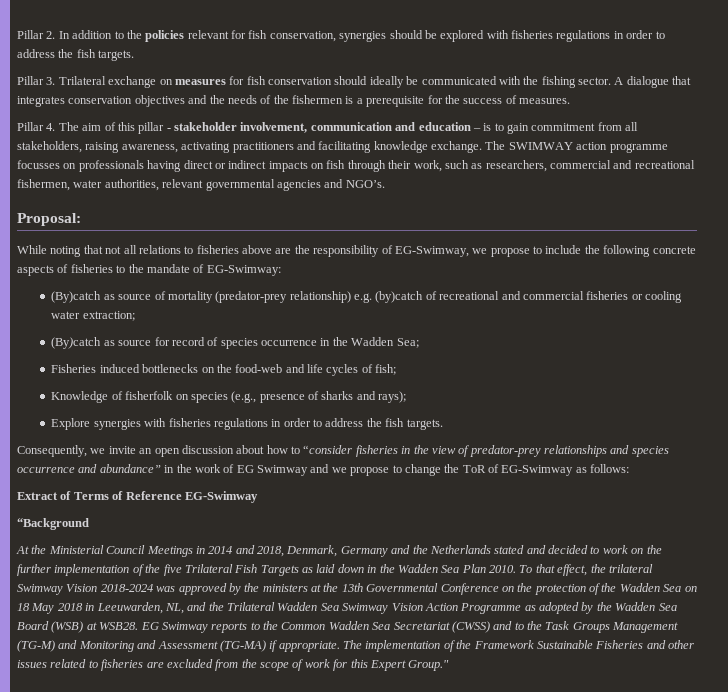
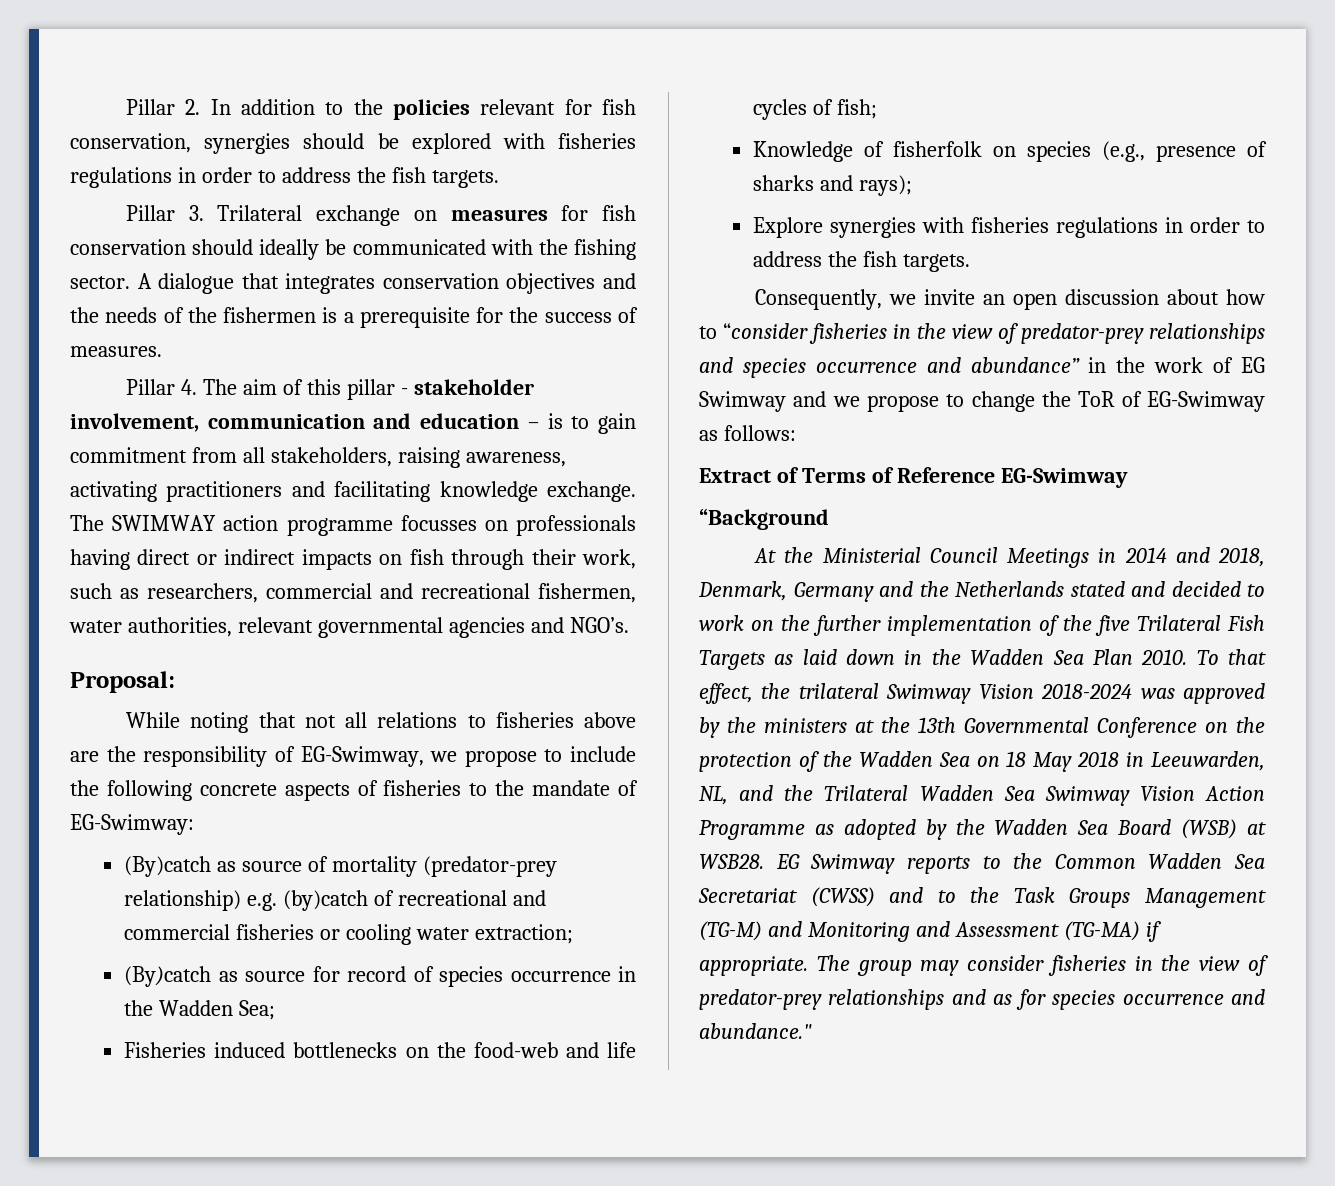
[365,640,694,652] [17,659,450,671] implementation of the Framework Sustainable Fisheries and other issues related to fisheries are excluded from the scope of work for this Expert Group." -> [856,955,1268,976] [699,989,1265,1010] [699,1023,812,1039] group may consider fisheries in the view of predator-prey relationships and as for species occurrence and abundance."

